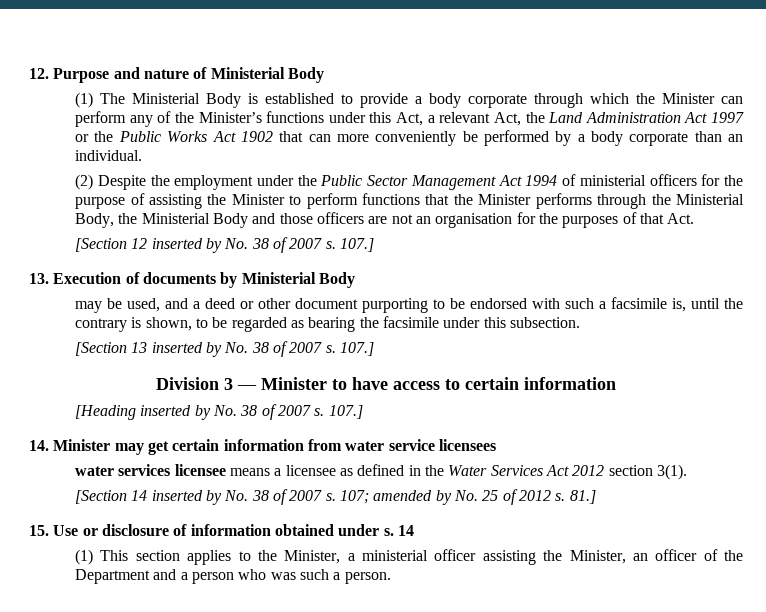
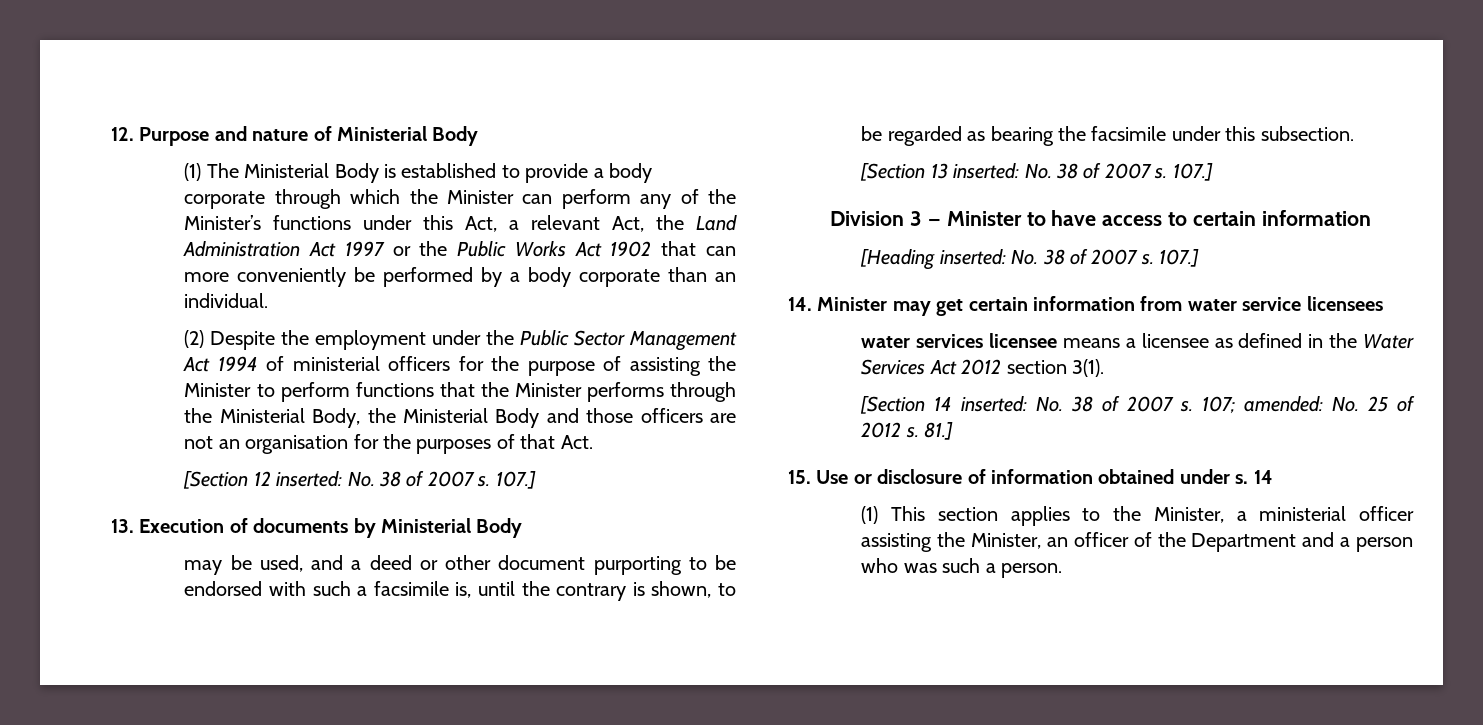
[151,238,223,253] inserted by -> [276,471,343,487] inserted:
[151,342,223,357] inserted by -> [953,163,1020,179] inserted:
[140,405,211,420] inserted by -> [939,249,1006,265] inserted:
[151,490,223,505] inserted by -> [961,396,1028,412] inserted:
[373,490,452,505] amended by -> [1244,396,1324,412] amended:

